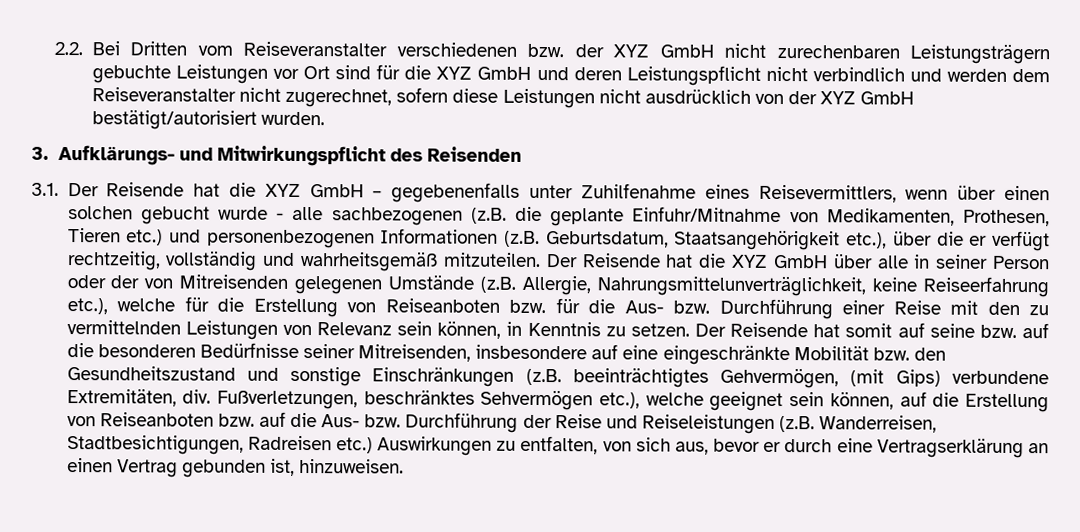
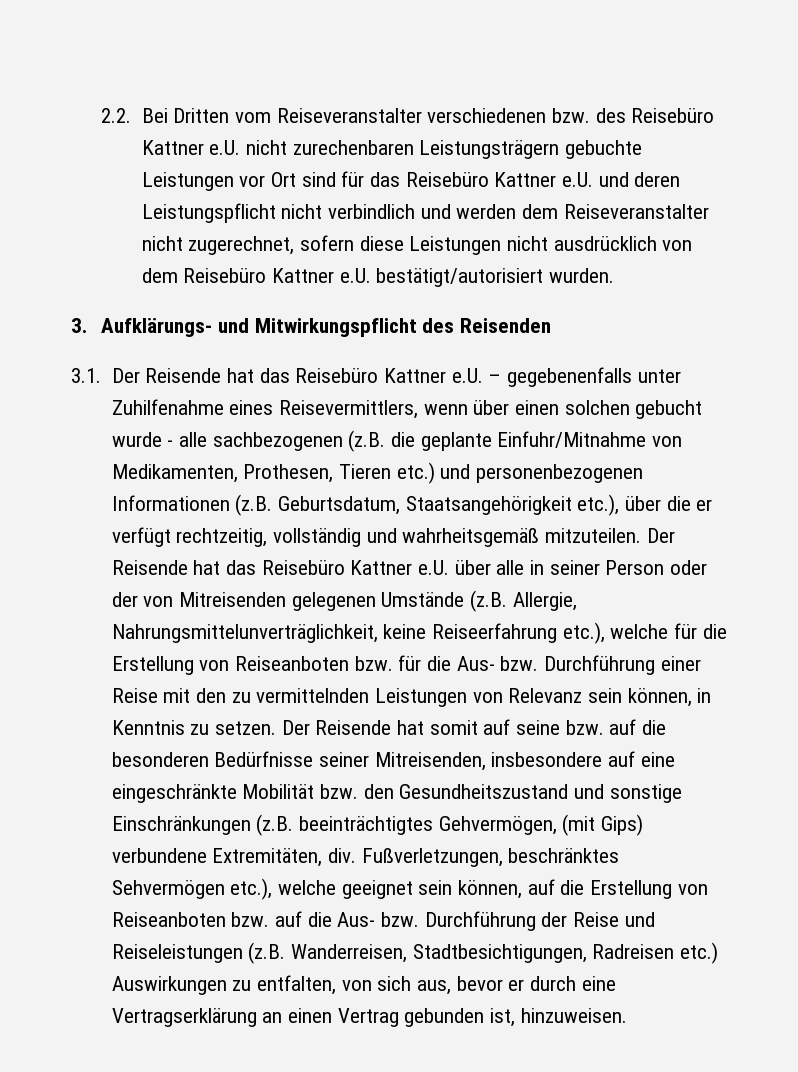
[574,44,714,58] der XYZ GmbH -> [595,108,715,123] [141,140,241,155] des Reisebüro Kattner e.U.
[404,65,532,80] die XYZ GmbH -> [370,172,594,187] das Reisebüro Kattner e.U.
[788,91,915,105] der XYZ GmbH -> [141,268,371,283] dem Reisebüro Kattner e.U.
[228,182,364,198] die XYZ GmbH -> [259,368,483,383] das Reisebüro Kattner e.U.
[698,253,828,269] die XYZ GmbH -> [225,560,449,575] das Reisebüro Kattner e.U.

